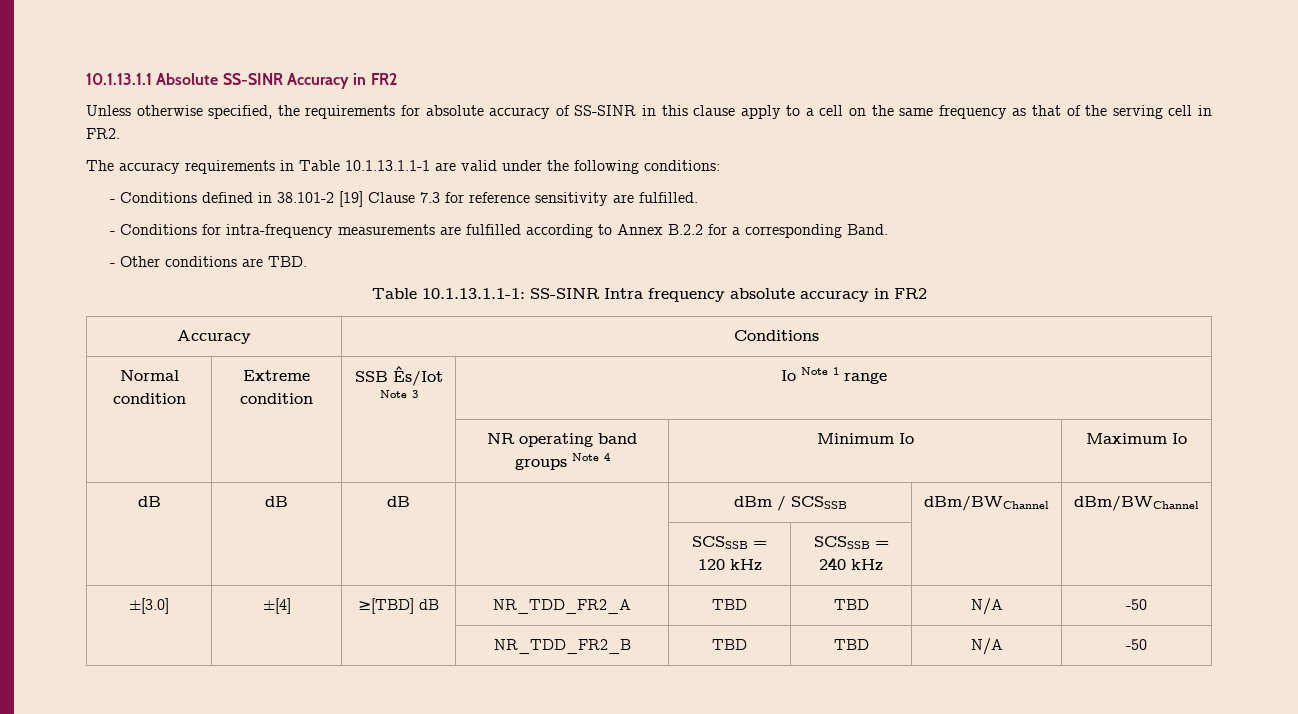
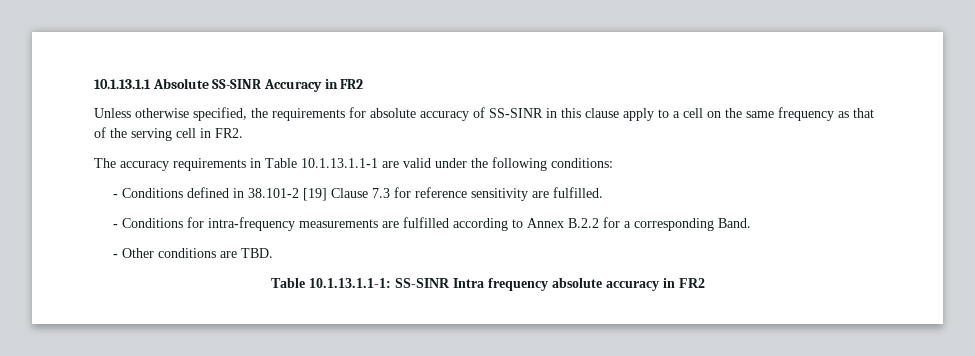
[177,330,251,344] [734,330,819,341] [119,370,179,381] [112,393,186,404] [243,370,310,381] [240,393,313,404] [354,366,443,386] [379,390,418,399] [780,367,887,384] [487,433,637,447] [514,453,610,470] [816,433,914,444] [1086,433,1187,444] [137,496,161,507] [265,496,288,507] [387,496,410,507] [733,495,847,511] [924,495,1049,511] [1074,495,1199,511] [692,536,767,549] [697,559,762,571] [813,536,889,549] [819,557,883,571] [129,598,169,614] [262,598,291,614] [358,598,439,614] [493,599,631,614] [712,599,747,610] [833,599,869,610] [970,598,1003,615] [1126,599,1147,610] [493,639,631,654] [712,639,747,650] [833,639,869,650] [970,638,1003,655] [1126,639,1147,650] // Accuracy | Conditions // Normal condition | Extreme condition | SSB Ês/Iot Note 3 | Io Note 1 range // | | | NR operating band groups Note 4 | Minimum Io | Maximum Io // dB | dB | dB | | dBm / SCSSSB | dBm/BWChannel | dBm/BWChannel // | | | | SCSSSB = 120 kHz | SCSSSB = 240 kHz | | // ±[3.0] | ±[4] | ≥[TBD] dB | NR_TDD_FR2_A | TBD | TBD | N/A | -50 // | | | NR_TDD_FR2_B | TBD | TBD | N/A | -50 -> (705, 283) none

